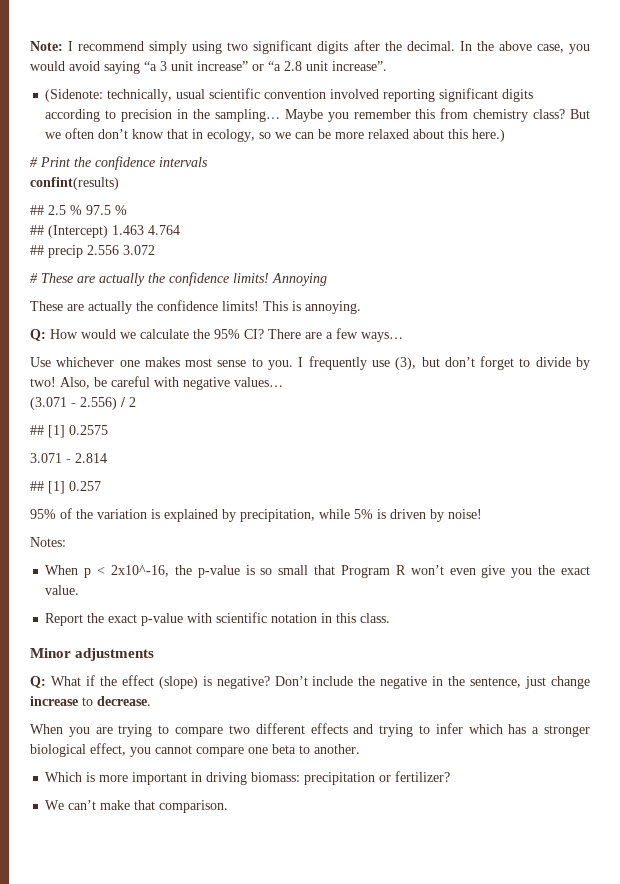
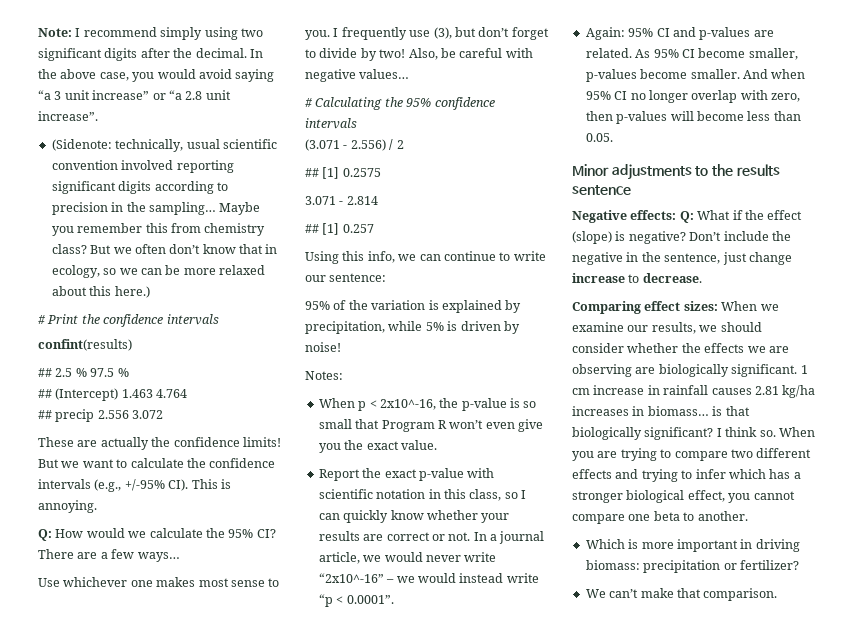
[30,272,327,286] [30,300,259,314] # These are actually the confidence limits! Annoying // These are actually the confidence limits! -> [38,437,281,450] [38,458,276,468] [38,479,189,492] These are actually the confidence limits! But we want to calculate the confidence intervals (e.g., +/-95% CI).
(283, 382) none -> [305,97,495,110] [305,118,357,129] // # Calculating the 95% confidence intervals
(101, 486) none -> [305,251,546,264] [305,273,387,282] // Using this info, we can continue to write our sentence:
[360,613,391,623] [30,648,155,661] class. // Minor adjustments // -> [469,489,526,501] [318,510,510,523] [318,531,545,544] [318,552,497,564] [318,573,539,583] [318,594,394,607] [585,27,774,40] [585,48,798,60] [585,69,806,82] [585,90,800,103] [585,111,801,124] [585,133,613,142] [572,164,780,180] [572,185,631,195] [572,210,677,223] class, so I can quickly know whether your results are correct or not. In a journal article, we would never write “2x10^-16” – we would instead write “p < 0.0001”. // Again: 95% CI and p-values are related. As 95% CI become smaller, p-values become smaller. And when 95% CI no longer overlap with zero, then p-values will become less than 0.05. // Minor adjustments to the results sentence // Negative effects:
(151, 701) none -> [572,301,779,314] [572,322,762,334] [572,343,789,353] [572,364,808,377] [572,385,816,398] [572,406,750,416] [572,427,776,440] Comparing effect sizes: When we examine our results, we should consider whether the effects we are observing are biologically significant. 1 cm increase in rainfall causes 2.81 kg/ha increases in biomass… is that biologically significant? I think so.

